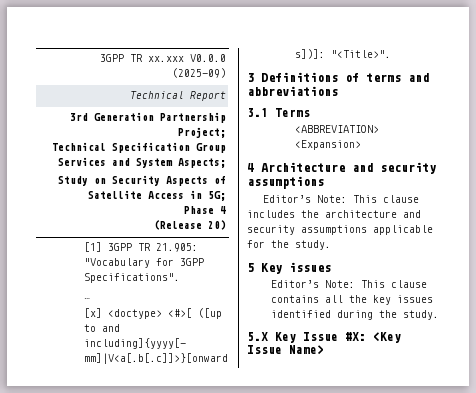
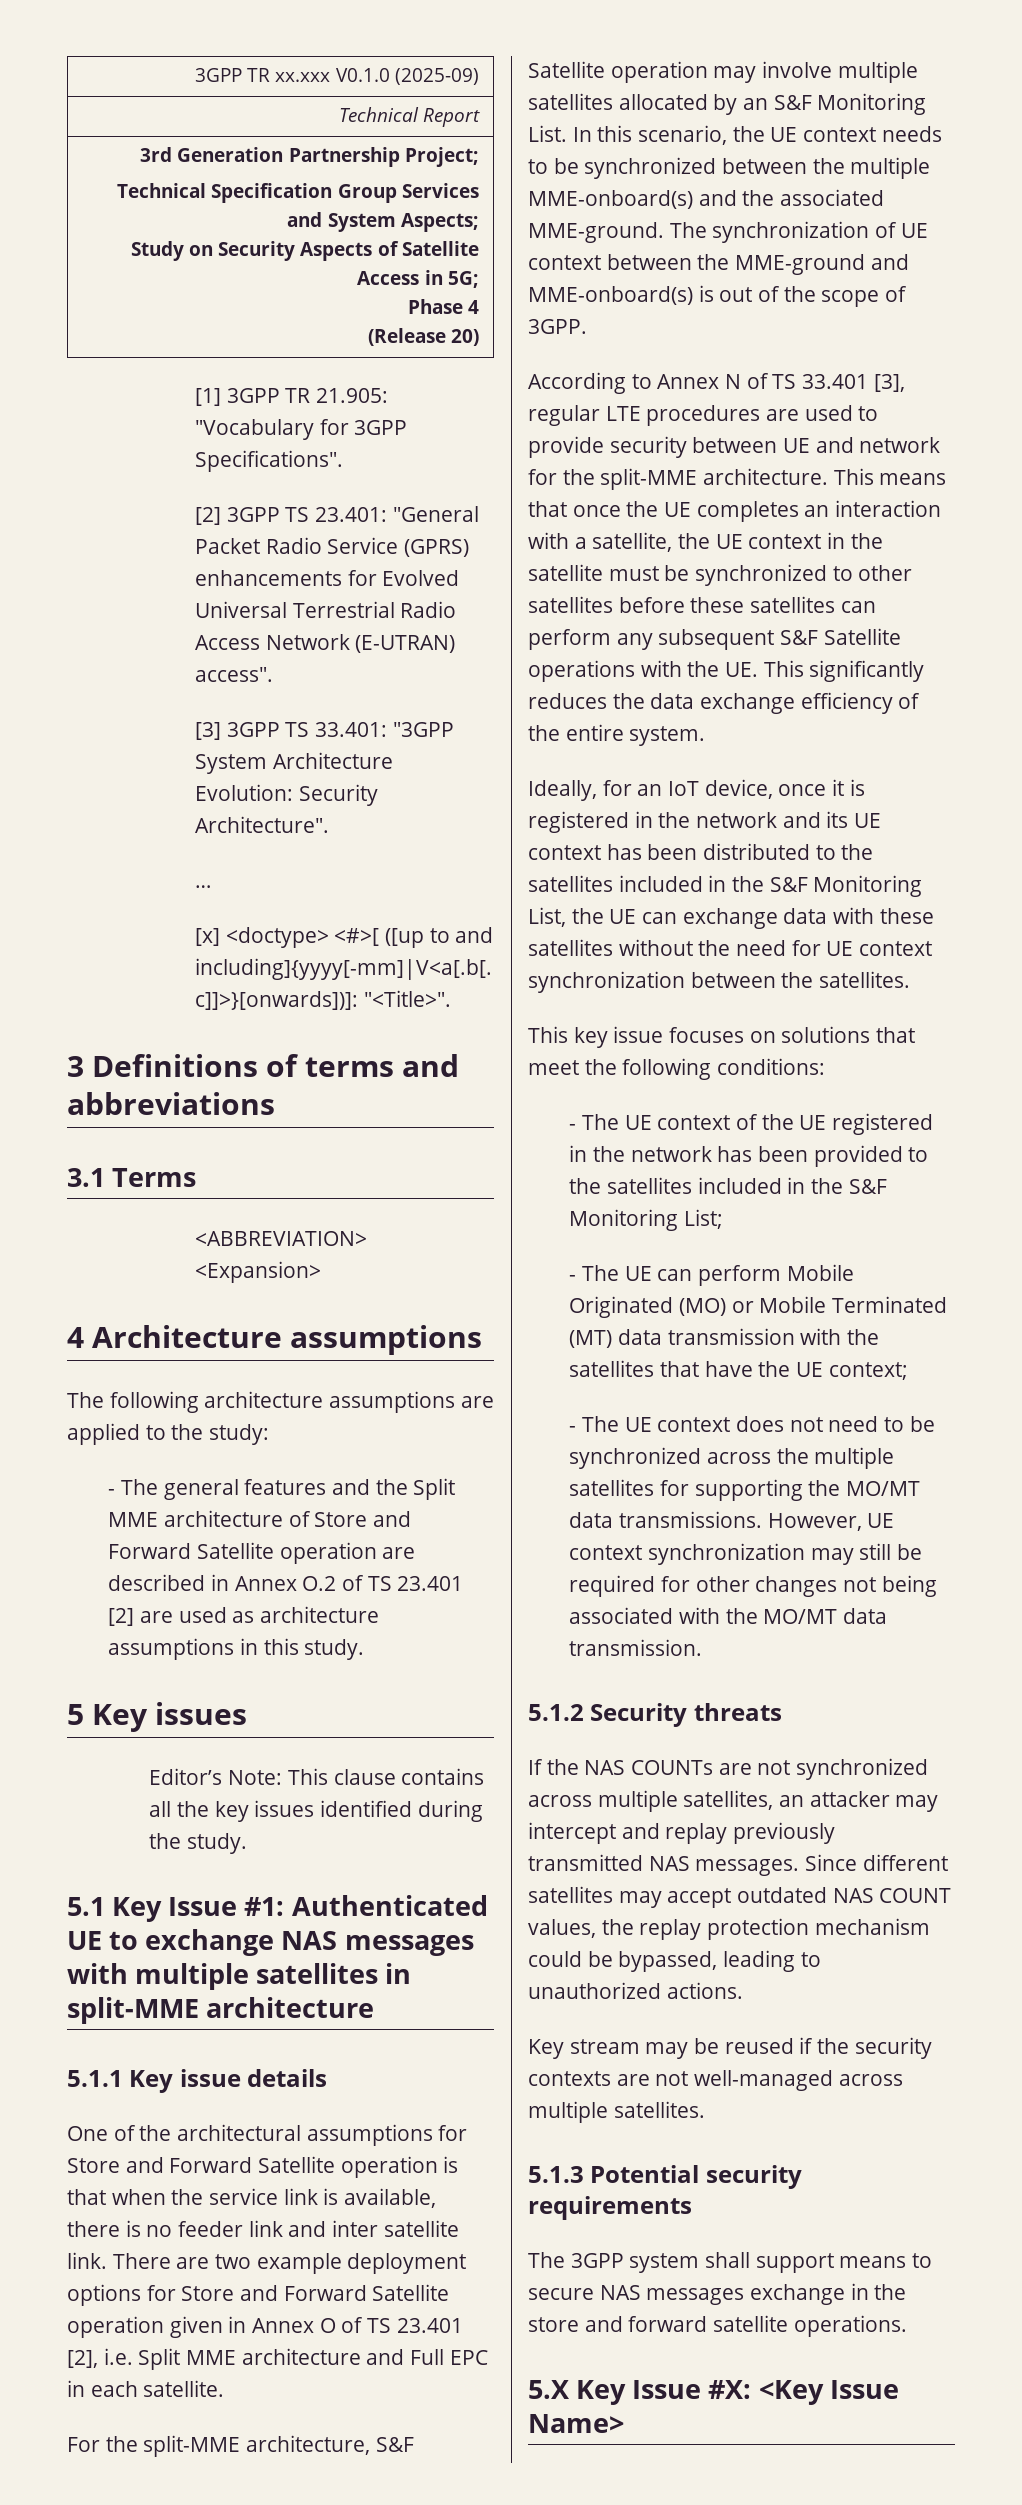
[189,54,226,62] V0.0.0 -> [335,68,390,82] V0.1.0
(181, 278) none -> [195,506,479,525] [195,537,470,557] [195,570,460,586] [195,601,457,618] [195,634,456,653] [195,667,274,682] [195,722,454,740] [195,752,393,774] [195,784,378,806] [195,816,330,833] // [2] 3GPP TS 23.401: "General Packet Radio Service (GPRS) enhancements for Evolved Universal Terrestrial Radio Access Network (E-UTRAN) access". // [3] 3GPP TS 33.401: "3GPP System Architecture Evolution: Security Architecture".
[352,162,436,174] and security -> (282, 1336) none
[263,195,420,203] [247,210,421,218] [247,225,433,235] [247,240,289,248] Editor’s Note: This clause includes the architecture and security assumptions applicable for the -> [67,1391,494,1413] [67,1423,270,1445] [108,1478,456,1500] [108,1510,411,1527] [108,1542,416,1564] [108,1574,464,1591] [108,1606,379,1626] [108,1638,299,1660] The following architecture assumptions are applied to the study: // - The general features and the Split MME architecture of Store and Forward Satellite operation are described in Annex O.2 of TS 23.401 [2] are used as architecture assumptions in this
(440, 315) none -> [67,1895,488,1922] [67,1929,474,1956] [67,1963,412,1990] [67,1997,375,2024] [67,2069,328,2093] [67,2124,468,2146] [67,2156,459,2178] [67,2188,437,2208] [67,2220,459,2237] [67,2252,467,2274] [67,2284,450,2306] [67,2316,463,2338] [67,2348,488,2370] [67,2380,225,2397] [67,2435,414,2457] [528,61,918,83] [528,93,927,115] [528,125,942,145] [528,157,931,179] [528,189,885,209] [528,221,928,243] [528,254,909,275] [528,285,908,307] [528,319,587,334] [528,372,905,394] [528,405,879,426] [528,436,941,458] [528,468,947,490] [528,500,942,522] [528,532,883,552] [528,564,913,586] [528,596,876,613] [528,628,901,650] [528,660,925,682] [528,692,921,714] [528,724,706,746] [528,779,865,801] [528,811,882,833] [528,843,874,860] [528,875,923,897] [528,907,934,929] [528,939,933,956] [528,971,911,993] [528,1026,916,1048] [528,1058,826,1080] [569,1113,933,1135] [569,1145,929,1167] [569,1177,887,1194] [569,1209,723,1231] [569,1264,854,1286] [569,1296,947,1318] [569,1328,879,1348] [569,1360,908,1380] [569,1416,935,1432] [569,1447,895,1469] [569,1479,920,1501] [569,1511,895,1531] [569,1543,922,1565] [569,1575,937,1597] [569,1607,887,1624] [569,1639,703,1656] [528,1703,782,1727] [528,1758,929,1780] [528,1790,939,1812] [528,1822,836,1844] [528,1854,948,1876] [528,1886,952,1908] [528,1918,930,1940] [528,1950,821,1972] [528,1982,743,1999] [528,2037,932,2059] [528,2070,903,2091] [528,2101,705,2123] [528,2165,802,2189] [528,2196,692,2220] [528,2252,933,2273] [528,2283,907,2305] [528,2315,907,2337] // 5.1 Key Issue #1: Authenticated UE to exchange NAS messages with multiple satellites in split-MME architecture // 5.1.1 Key issue details // One of the architectural assumptions for Store and Forward Satellite operation is that when the service link is available, there is no feeder link and inter satellite link. There are two example deployment options for Store and Forward Satellite operation given in Annex O of TS 23.401 [2], i.e. Split MME architecture and Full EPC in each satellite. // For the split-MME architecture, S&F Satellite operation may involve multiple satellites allocated by an S&F Monitoring List. In this scenario, the UE context needs to be synchronized between the multiple MME-onboard(s) and the associated MME-ground. The synchronization of UE context between the MME-ground and MME-onboard(s) is out of the scope of 3GPP. // According to Annex N of TS 33.401 [3], regular LTE procedures are used to provide security between UE and network for the split-MME architecture. This means that once the UE completes an interaction with a satellite, the UE context in the satellite must be synchronized to other satellites before these satellites can perform any subsequent S&F Satellite operations with the UE. This significantly reduces the data exchange efficiency of the entire system. // Ideally, for an IoT device, once it is registered in the network and its UE context has been distributed to the satellites included in the S&F Monitoring List, the UE can exchange data with these satellites without the need for UE context synchronization between the satellites. // This key issue focuses on solutions that meet the following conditions: // - The UE context of the UE registered in the network has been provided to the satellites included in the S&F Monitoring List; // - The UE can perform Mobile Originated (MO) or Mobile Terminated (MT) data transmission with the satellites that have the UE context; // - The UE context does not need to be synchronized across the multiple satellites for supporting the MO/MT data transmissions. However, UE context synchronization may still be required for other changes not being associated with the MO/MT data transmission. // 5.1.2 Security threats // If the NAS COUNTs are not synchronized across multiple satellites, an attacker may intercept and replay previously transmitted NAS messages. Since different satellites may accept outdated NAS COUNT values, the replay protection mechanism could be bypassed, leading to unauthorized actions. // Key stream may be reused if the security contexts are not well-managed across multiple satellites. // 5.1.3 Potential security requirements // The 3GPP system shall support means to secure NAS messages exchange in the store and forward satellite operations.

